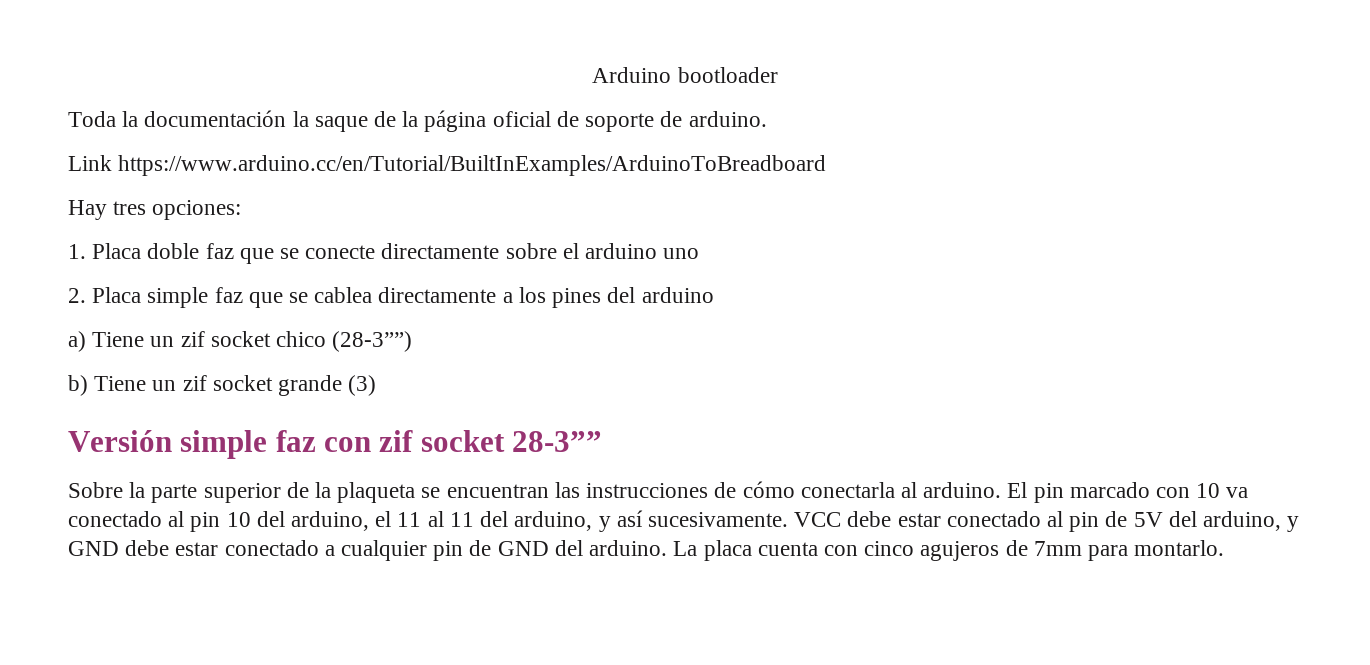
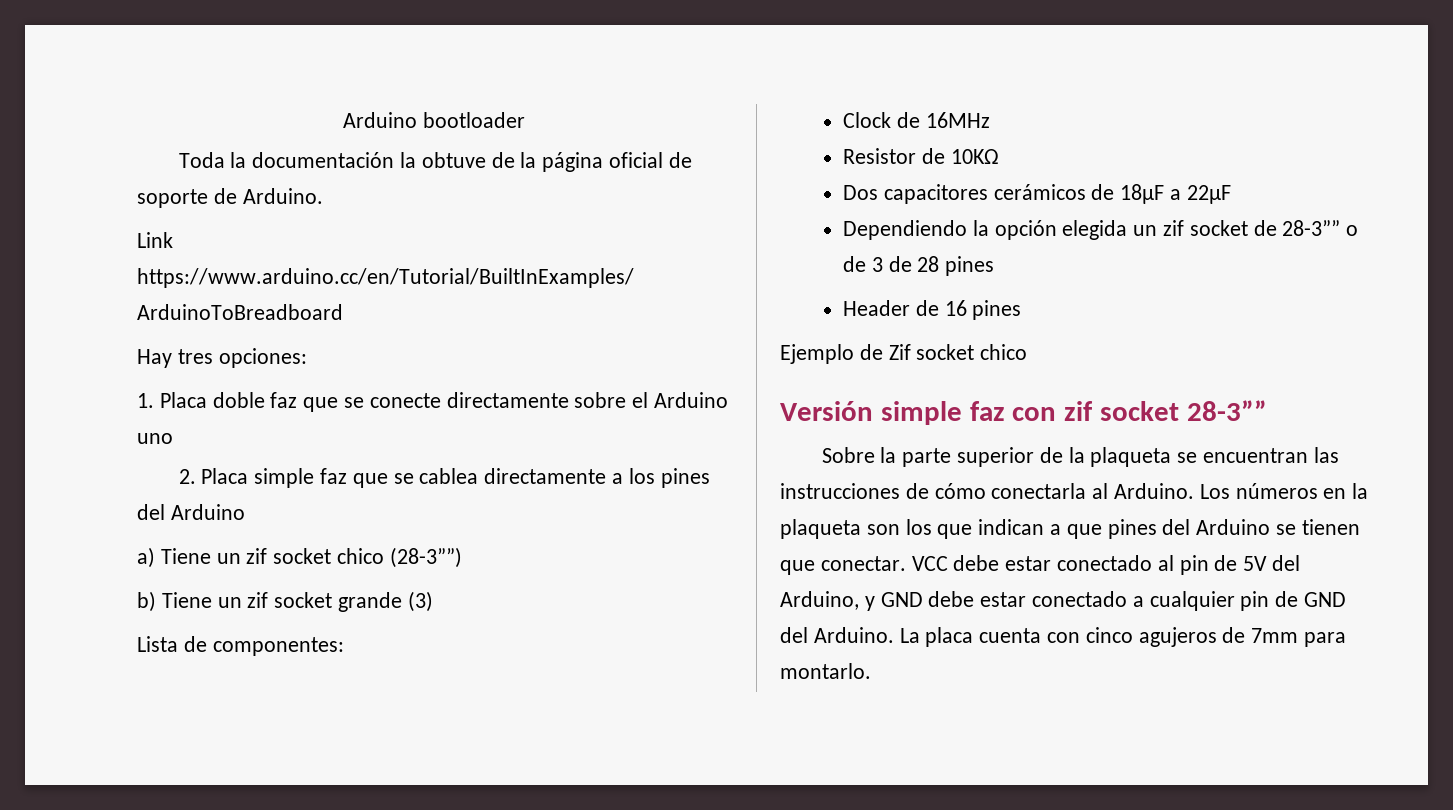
[314,116,368,132] saque -> [421,152,486,168] obtuve
[688,111,767,127] arduino. -> [242,188,323,204] Arduino.
[585,243,658,259] arduino -> [654,392,729,408] Arduino
[641,287,714,303] arduino -> [170,504,245,520] Arduino
(377, 385) none -> [137,636,344,656] [842,112,990,128] [842,148,999,164] [842,184,1231,204] [842,220,1359,240] [842,256,995,276] [842,300,1022,320] [780,344,1028,364] // Lista de componentes: // Clock de 16MHz // Resistor de 10KΩ // Dos capacitores cerámicos de 18μF a 22μF // Dependiendo la opción elegida un zif socket de 28-3”” o de 3 de 28 pines // Header de 16 pines // Ejemplo de Zif socket chico
[923,482,1249,503] [68,510,788,532] arduino. El pin marcado con 10 va conectado al pin 10 del arduino, el 11 al 11 del arduino, y así sucesivamente. -> [1114,483,1369,499] [780,519,1360,539] [780,556,906,575] Arduino. Los números en la plaqueta son los que indican a que pines del Arduino se tienen que conectar.
[1203,511,1282,531] arduino, -> [780,591,859,610] Arduino,
[589,540,668,556] arduino. -> [813,627,894,643] Arduino.

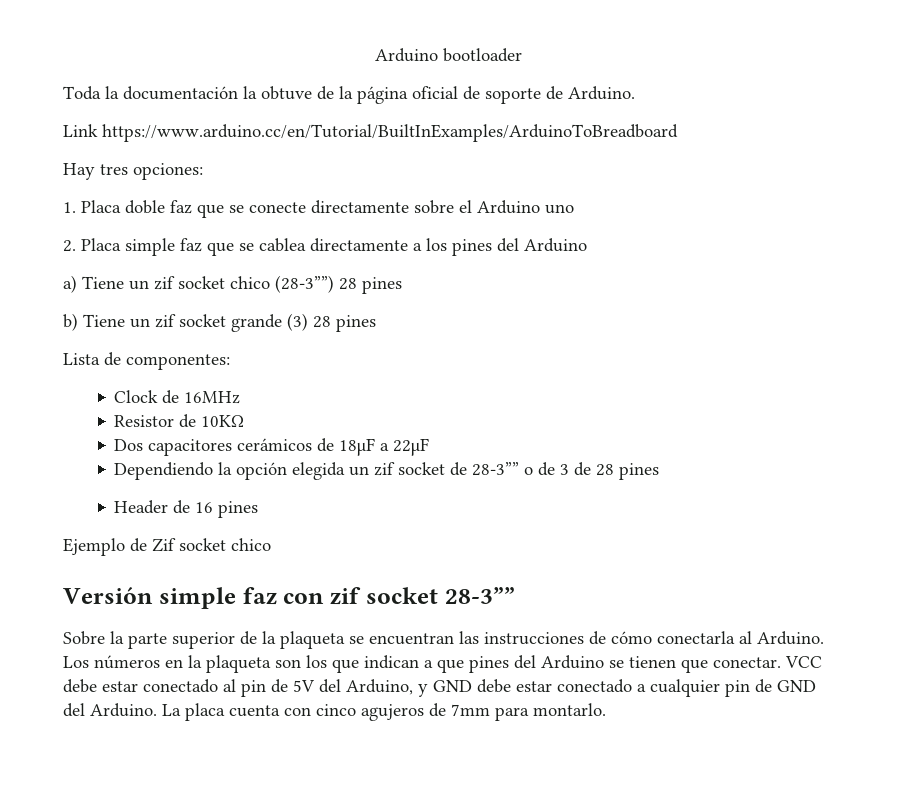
(462, 557) none -> [339,277,402,294] 28 pines
(433, 601) none -> [313,315,376,332] 28 pines

